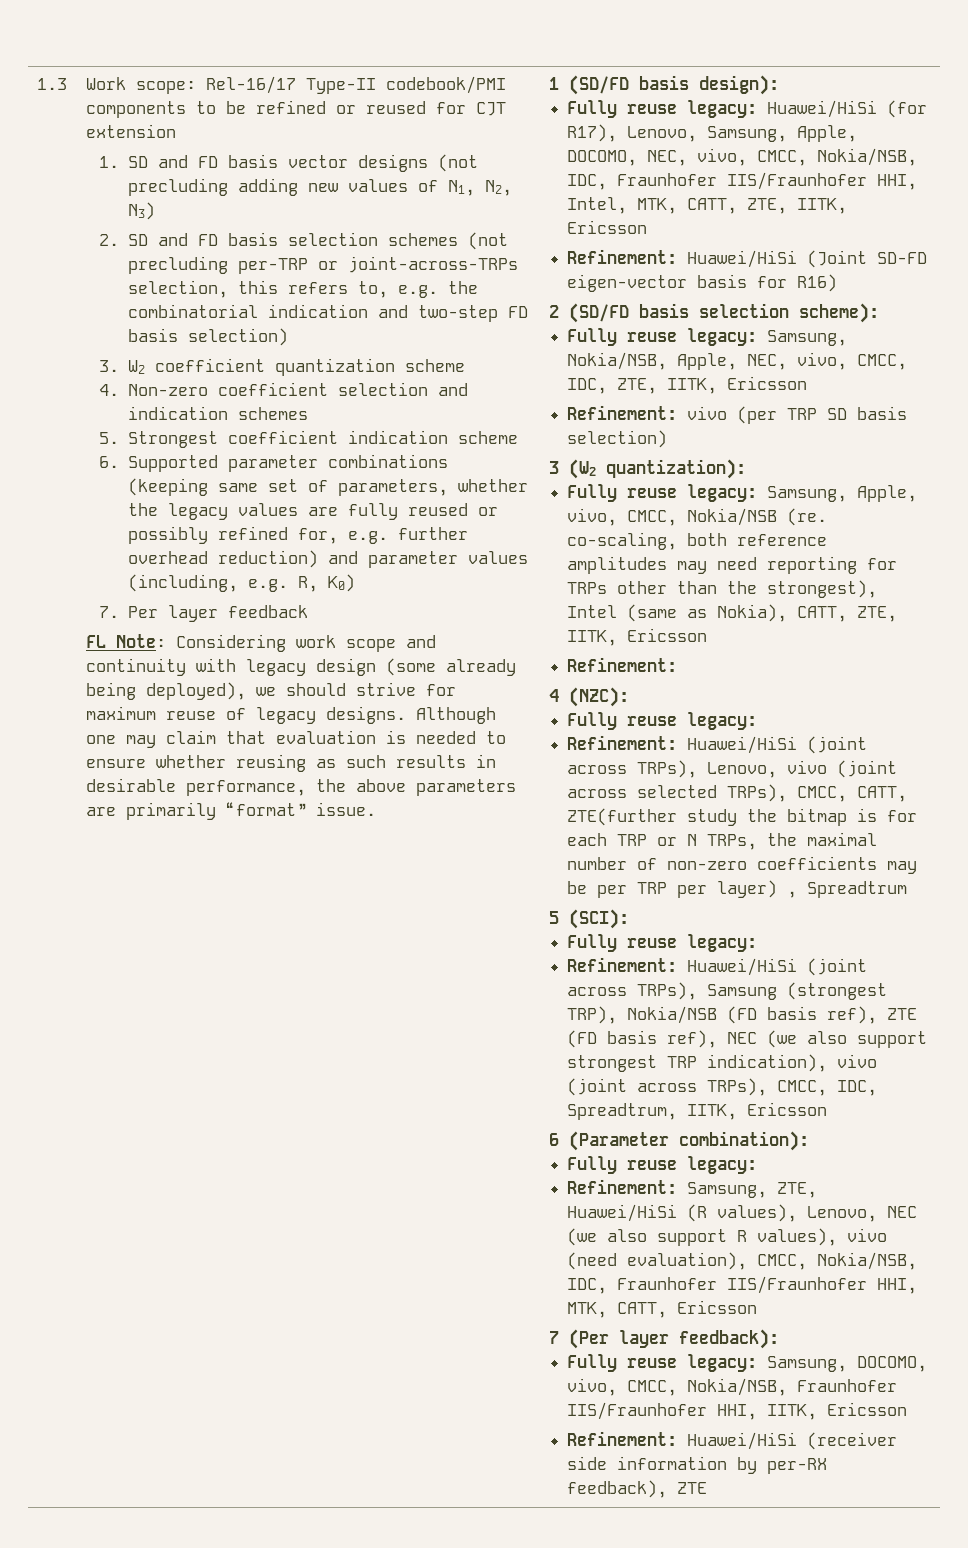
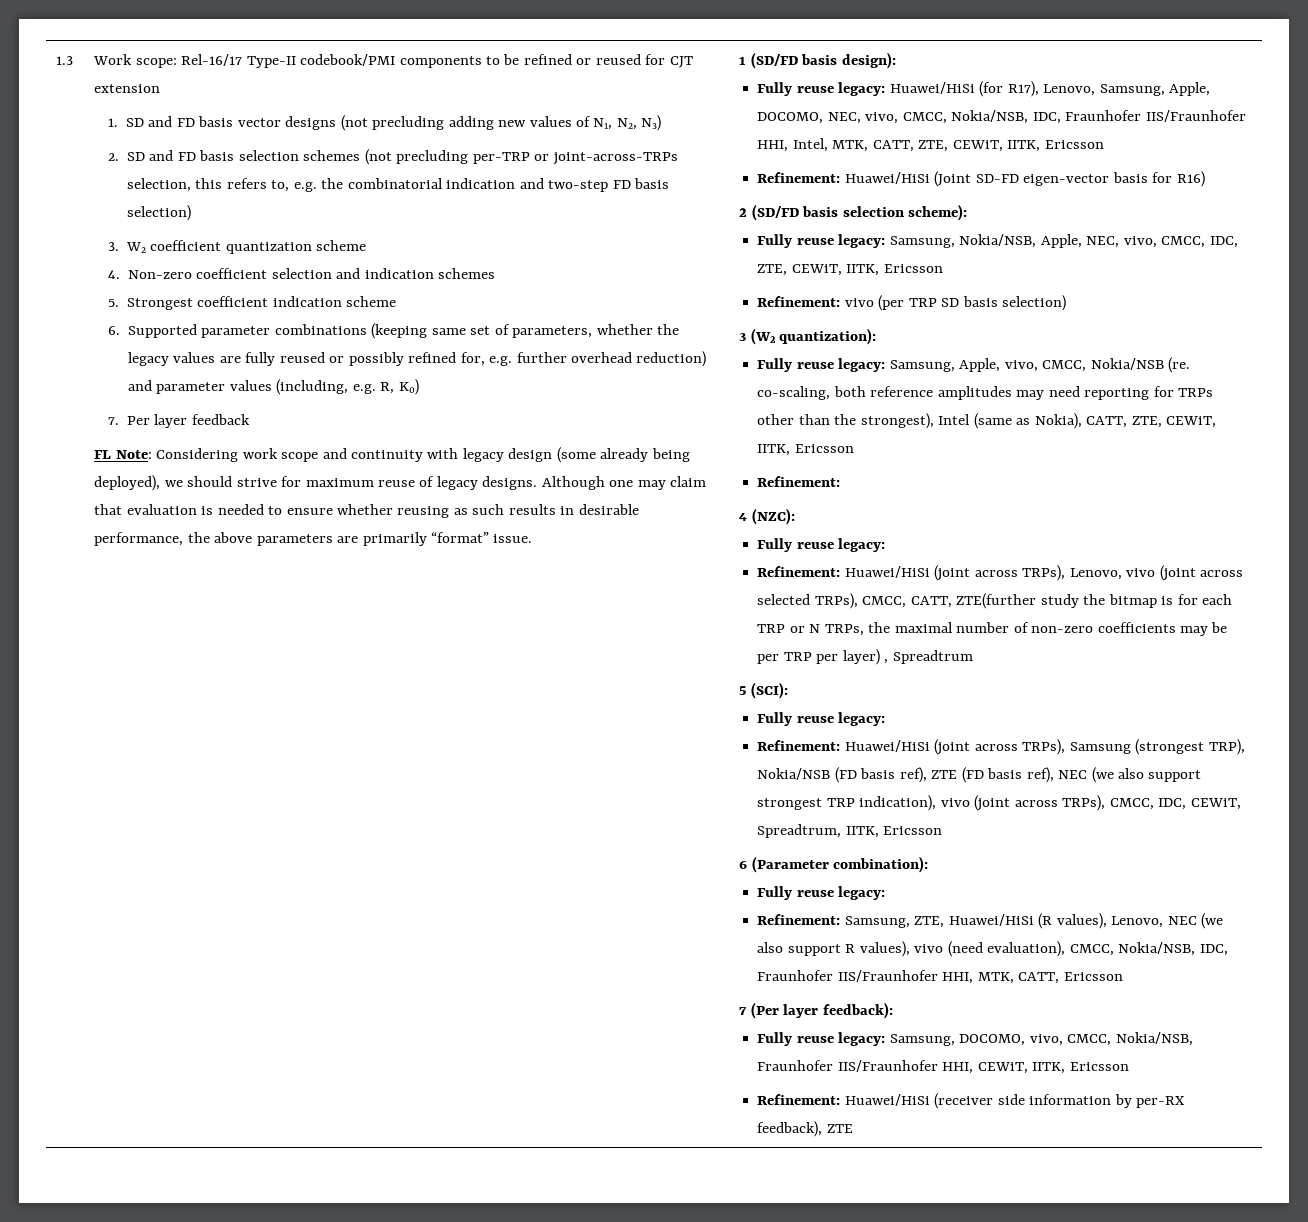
(788, 206) none -> [952,140,1003,152] CEWiT,
(658, 386) none -> [791,264,842,276] CEWiT,
(898, 614) none -> [1165,416,1216,428] CEWiT,
(878, 1088) none -> [1190,798,1241,810] CEWiT,
(758, 1412) none -> [977,1062,1028,1074] CEWiT,

